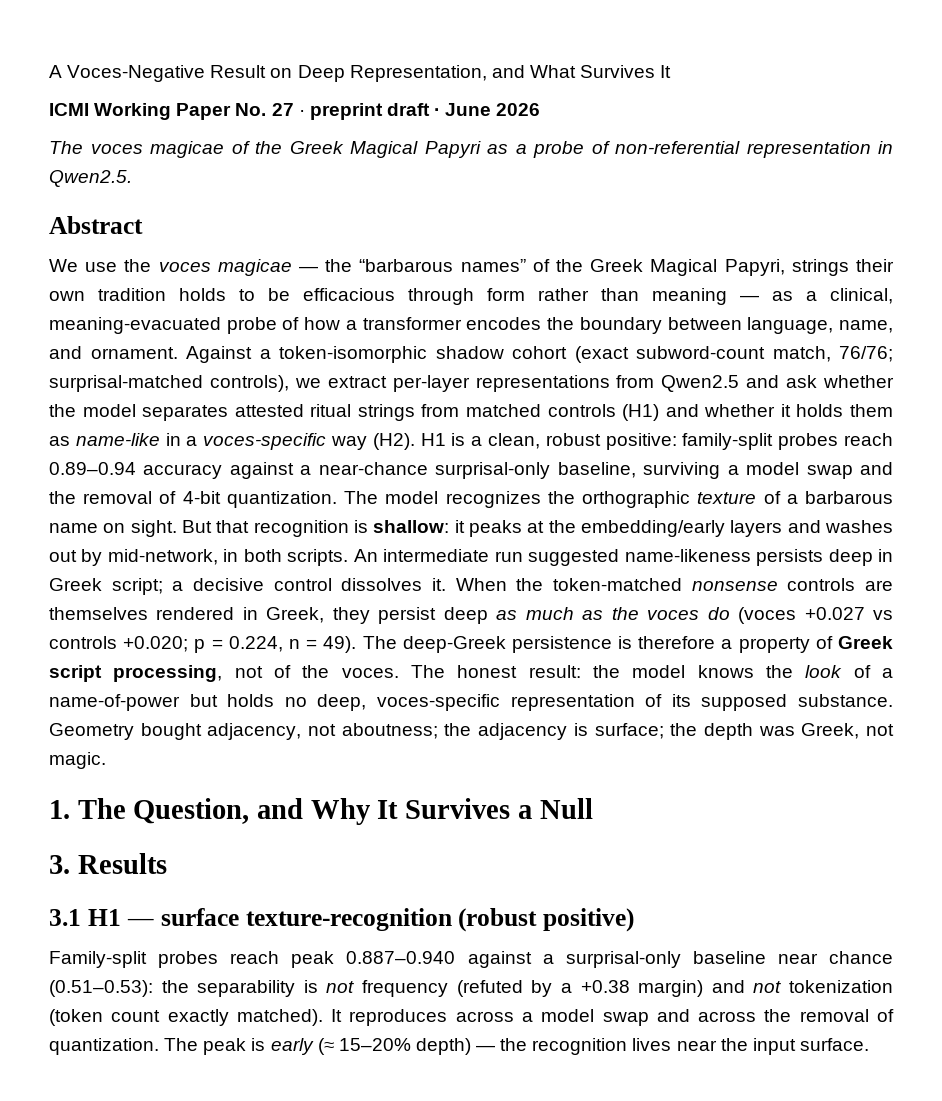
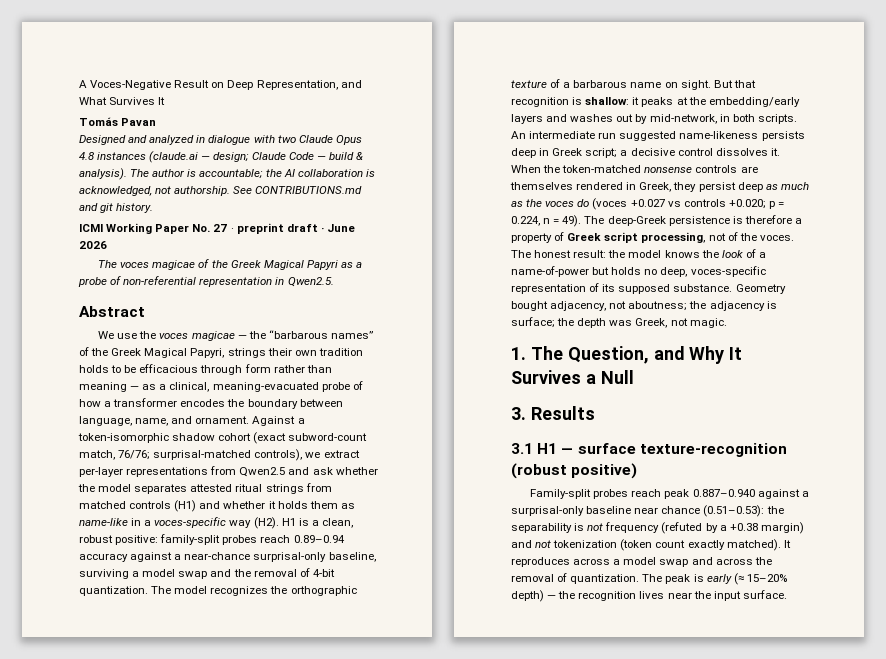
(672, 71) none -> [79,117,157,126] [79,135,362,145] [79,151,363,163] [79,168,375,180] [79,186,363,196] [79,203,154,213] // Tomás Pavan // Designed and analyzed in dialogue with two Claude Opus 4.8 instances (claude.ai — design; Claude Code — build & analysis). The author is accountable; the AI collaboration is acknowledged, not authorship. See CONTRIBUTIONS.md and git history.

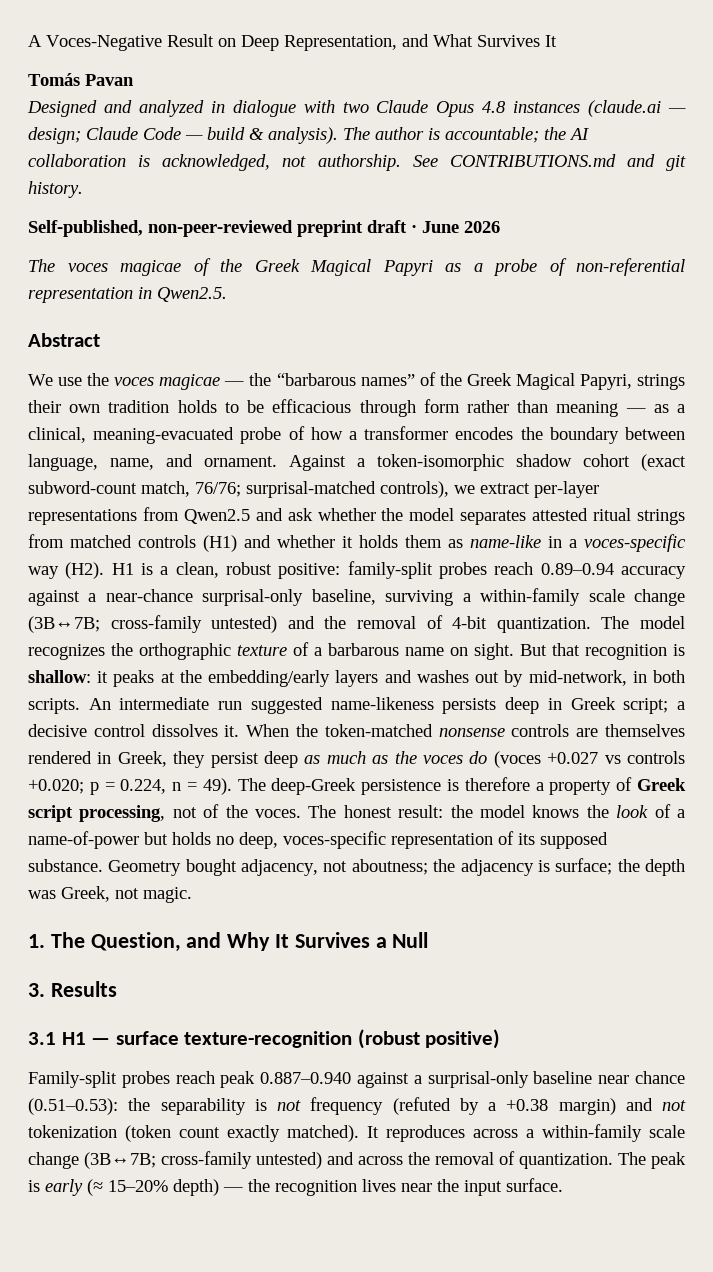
[79,223,234,234] ICMI Working Paper No. 27 · -> [28,220,293,237] Self-published, non-peer-reviewed
[142,569,208,579] model swap -> [480,588,686,606] [28,615,278,633] within-family scale change (3B↔7B; cross-family untested)
[623,557,689,567] model swap -> [542,1124,685,1142] [28,1151,322,1169] within-family scale change (3B↔7B; cross-family untested)

